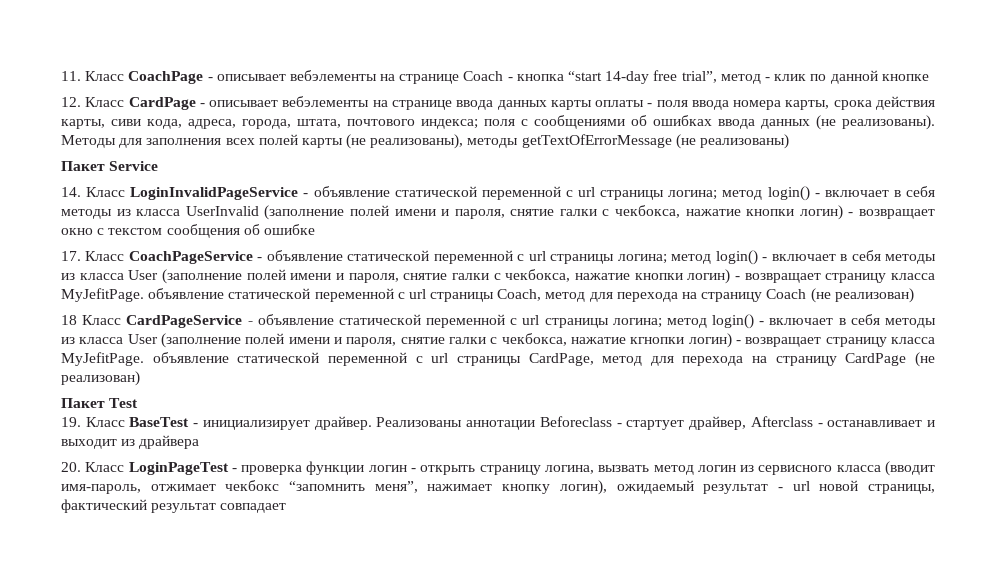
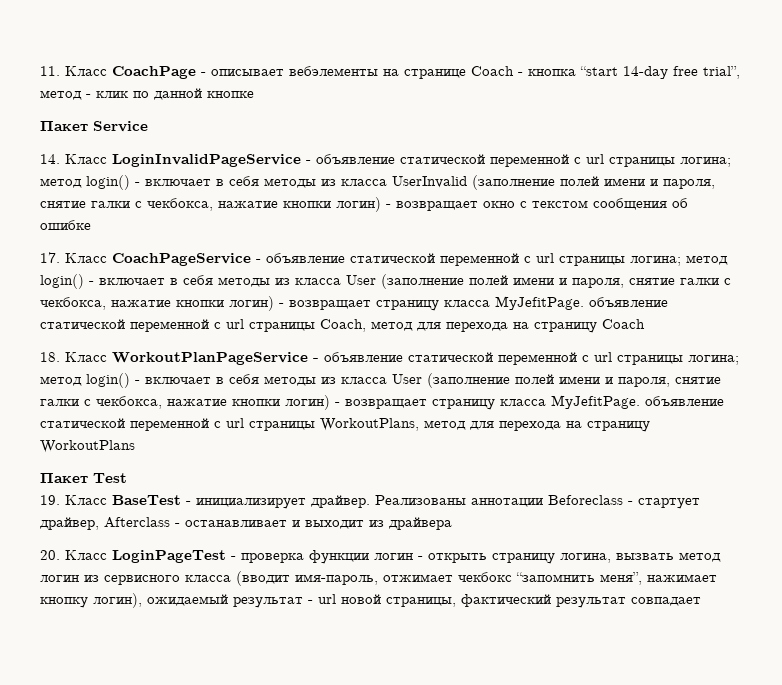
[61,96,936,110] [61,115,935,130] [61,134,790,149] // 12. Класс CardPage - описывает вебэлементы на странице ввода данных карты оплаты - поля ввода номера карты, срока действия карты, сиви кода, адреса, города, штата, почтового индекса; поля с сообщениями об ошибках ввода данных (не реализованы). Методы для заполнения всех полей карты (не реализованы), методы getTextOfErrorMessage (не реализованы) -> (254, 94) none
[810,288,914,303] [61,315,243,328] (не реализован) // 18 Класс CardPageService -> [40,352,308,365] // 18. Класс WorkoutPlanPageService
[630,337,685,344] кгнопки -> [232,399,280,406] кнопки
[528,352,935,367] [61,371,140,386] CardPage, метод для перехода на страницу CardPage (не реализован) -> [320,418,650,432] [40,440,135,453] WorkoutPlans, метод для перехода на страницу WorkoutPlans

